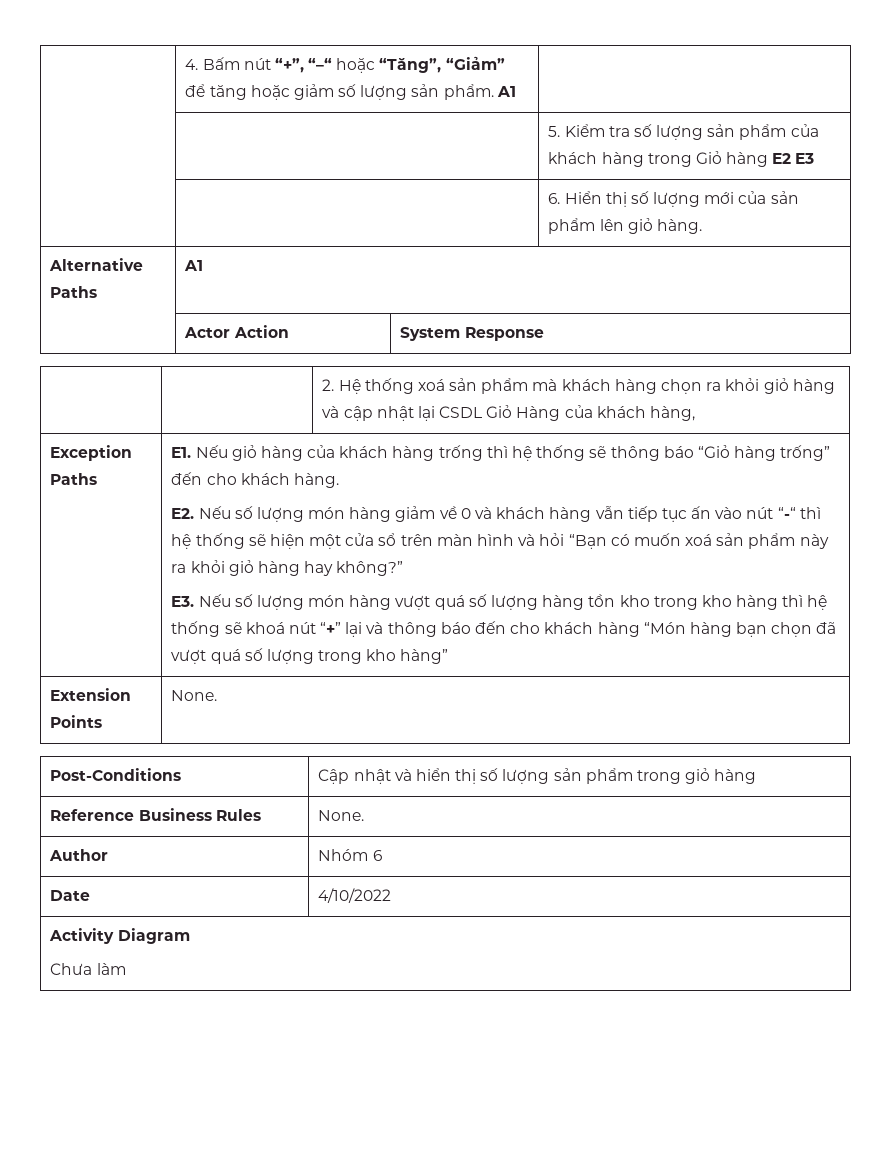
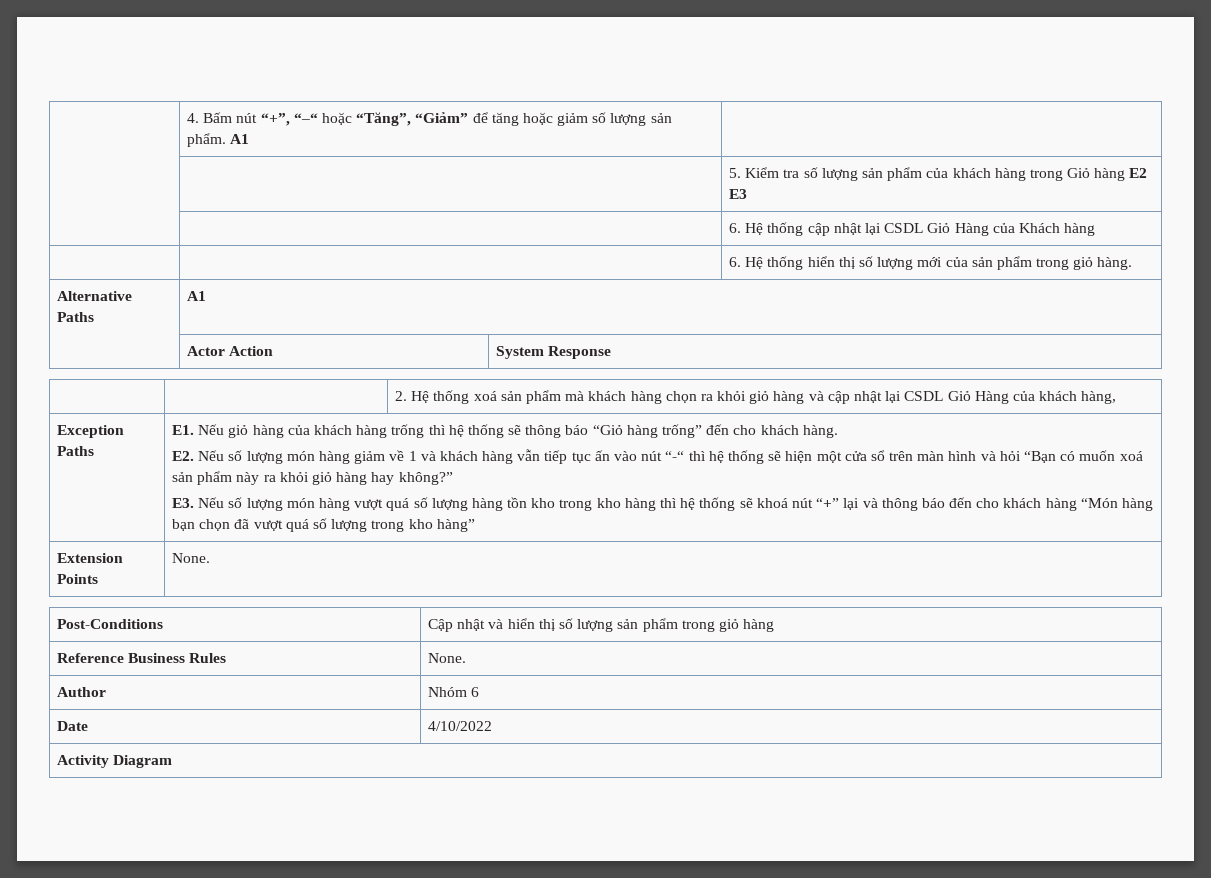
[564,191,602,204] Hiển -> [745,222,1096,236] [729,256,835,270] Hệ thống cập nhật lại CSDL Giỏ Hàng của Khách hàng // | | 6. Hệ thống hiển
[599,219,624,231] lên -> [1036,258,1070,270] trong
[460,508,471,519] 0 -> [408,451,417,461] 1
[50,963,126,975] // Chưa làm -> (173, 761) none

